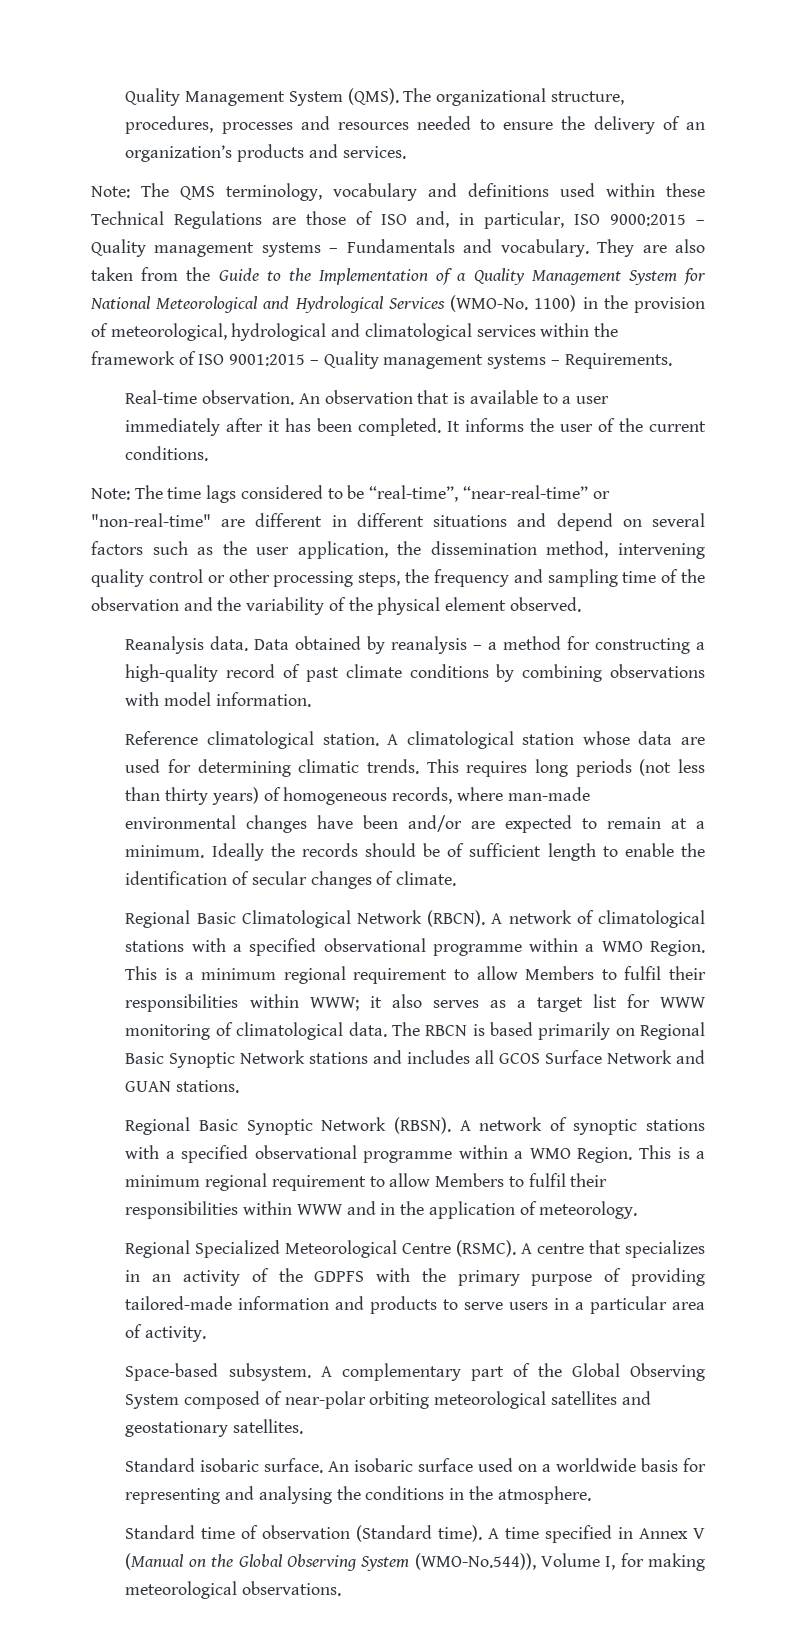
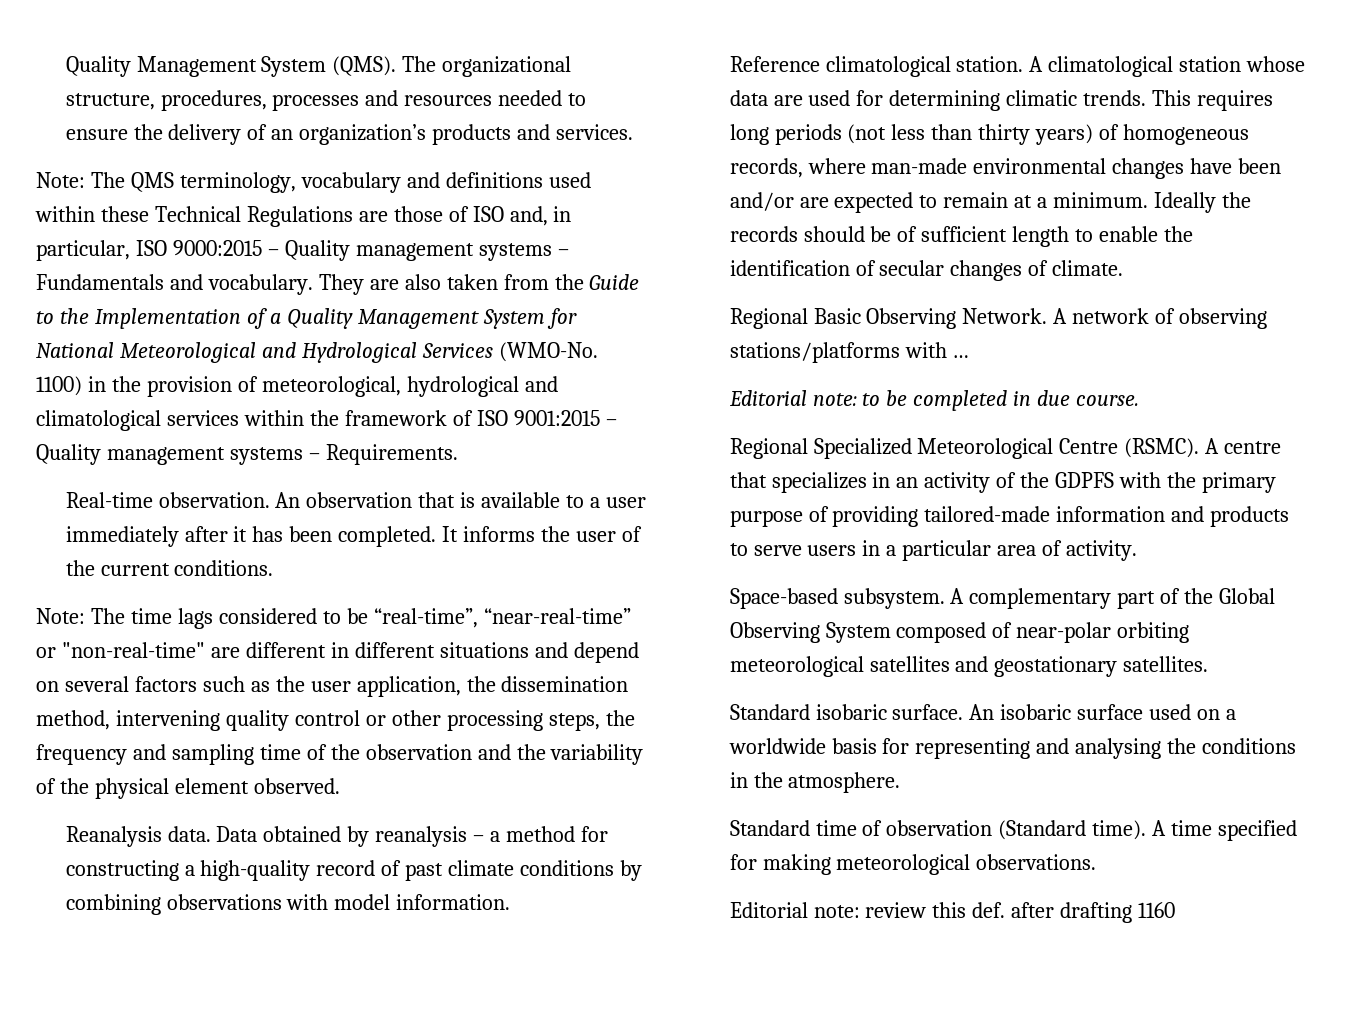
[241,910,706,928] [125,938,705,956] [125,966,706,984] [125,994,706,1012] [125,1022,705,1040] [125,1050,705,1068] [125,1080,240,1093] [125,1117,705,1135] [125,1145,705,1163] [125,1173,608,1191] [125,1201,638,1219] Climatological Network (RBCN). A network of climatological stations with a specified observational programme within a WMO Region. This is a minimum regional requirement to allow Members to fulfil their responsibilities within WWW; it also serves as a target list for WWW monitoring of climatological data. The RBCN is based primarily on Regional Basic Synoptic Network stations and includes all GCOS Surface Network and GUAN stations. // Regional Basic Synoptic Network (RBSN). A network of synoptic stations with a specified observational programme within a WMO Region. This is a minimum regional requirement to allow Members to fulfil their responsibilities within WWW and in the application of meteorology. -> [866,308,1268,329] [729,342,970,363] [728,390,1140,411] Observing Network. A network of observing stations/platforms with … // Editorial note: to be completed in due course.
[618,1527,706,1539] [125,1553,705,1571] [125,1581,342,1599] in Annex V (Manual on the Global Observing System (WMO-No.544)), Volume I, for making meteorological observations. -> [729,854,1097,875] [729,902,1176,923] for making meteorological observations. // Editorial note: review this def. after drafting 1160

